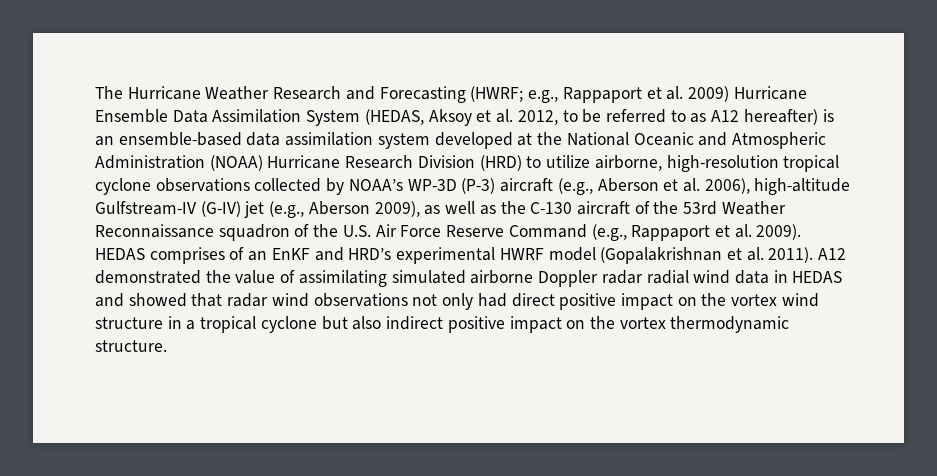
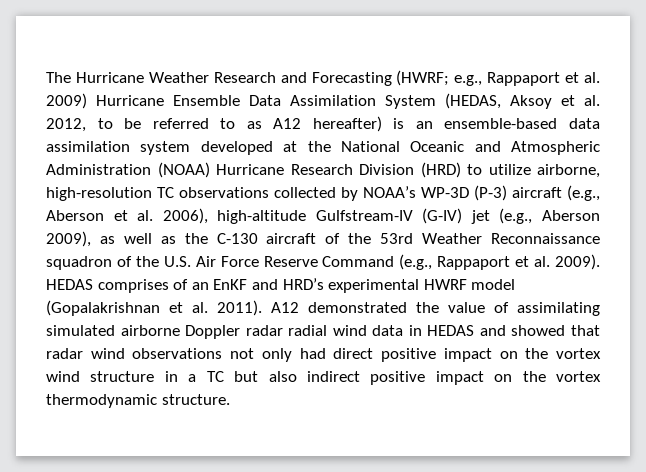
[783,155,840,172] [95,178,151,195] tropical cyclone -> [157,187,174,198] TC
[200,316,317,333] tropical cyclone -> [206,371,224,382] TC

